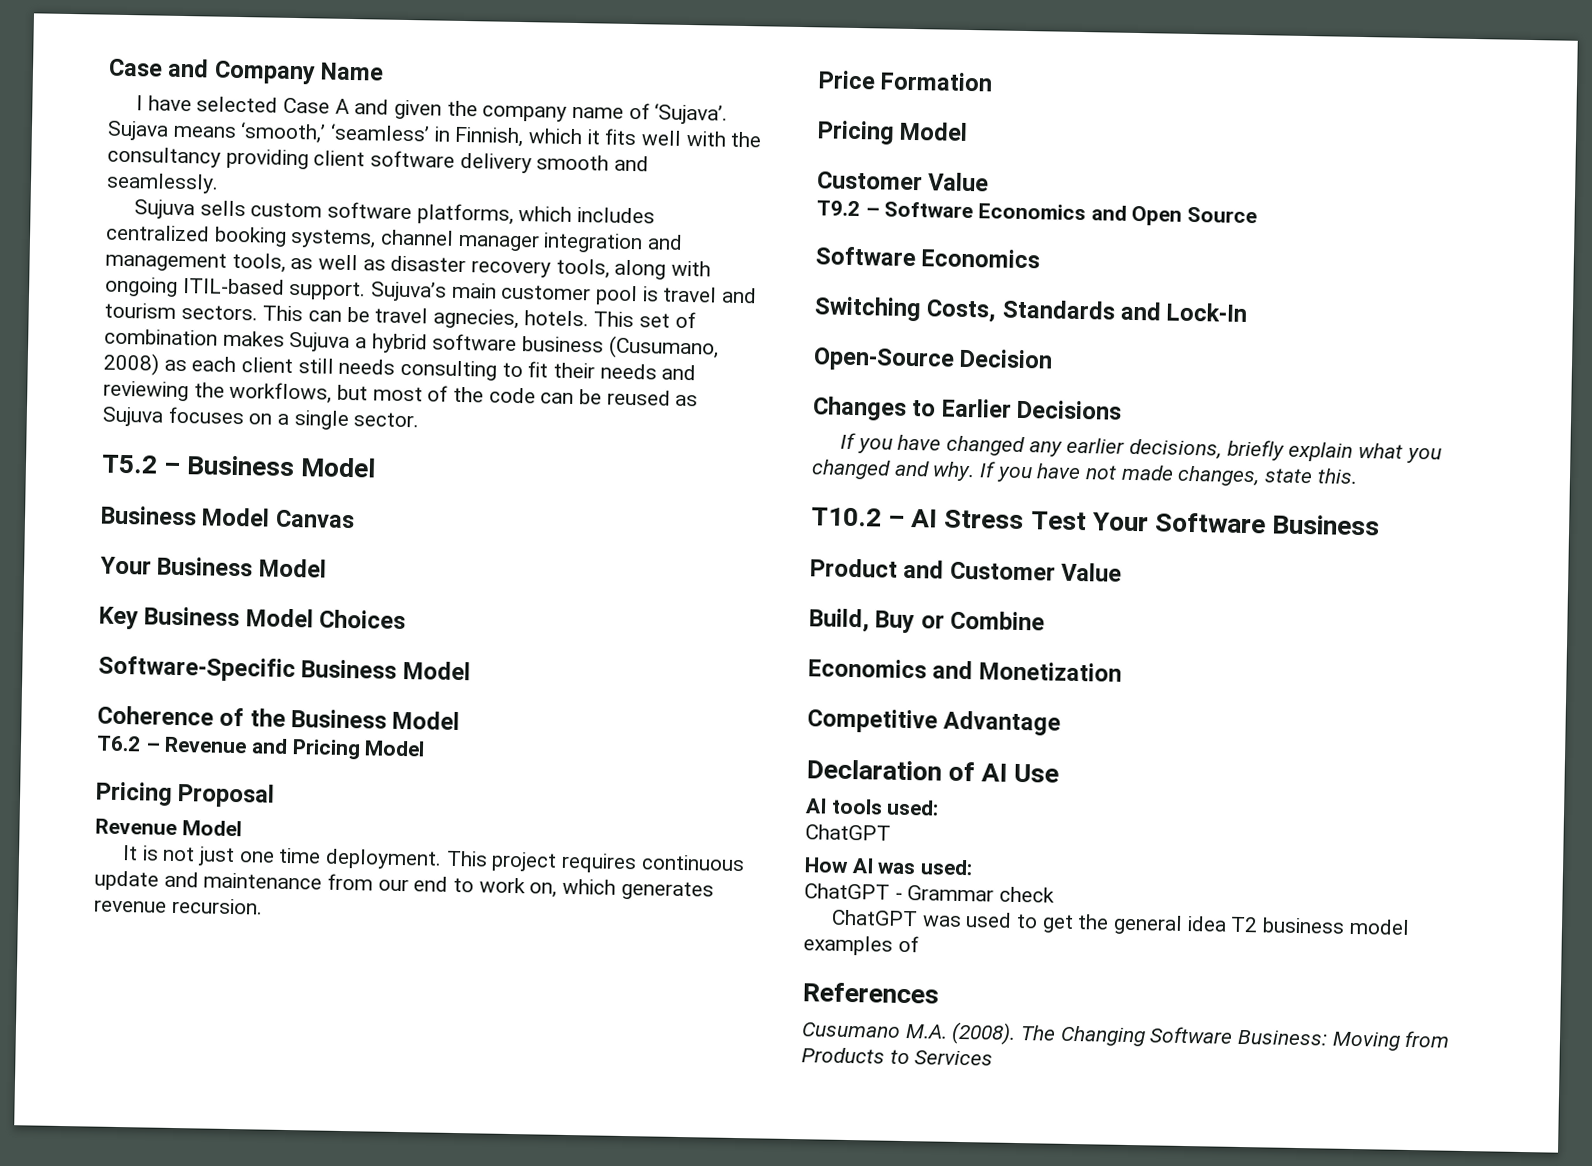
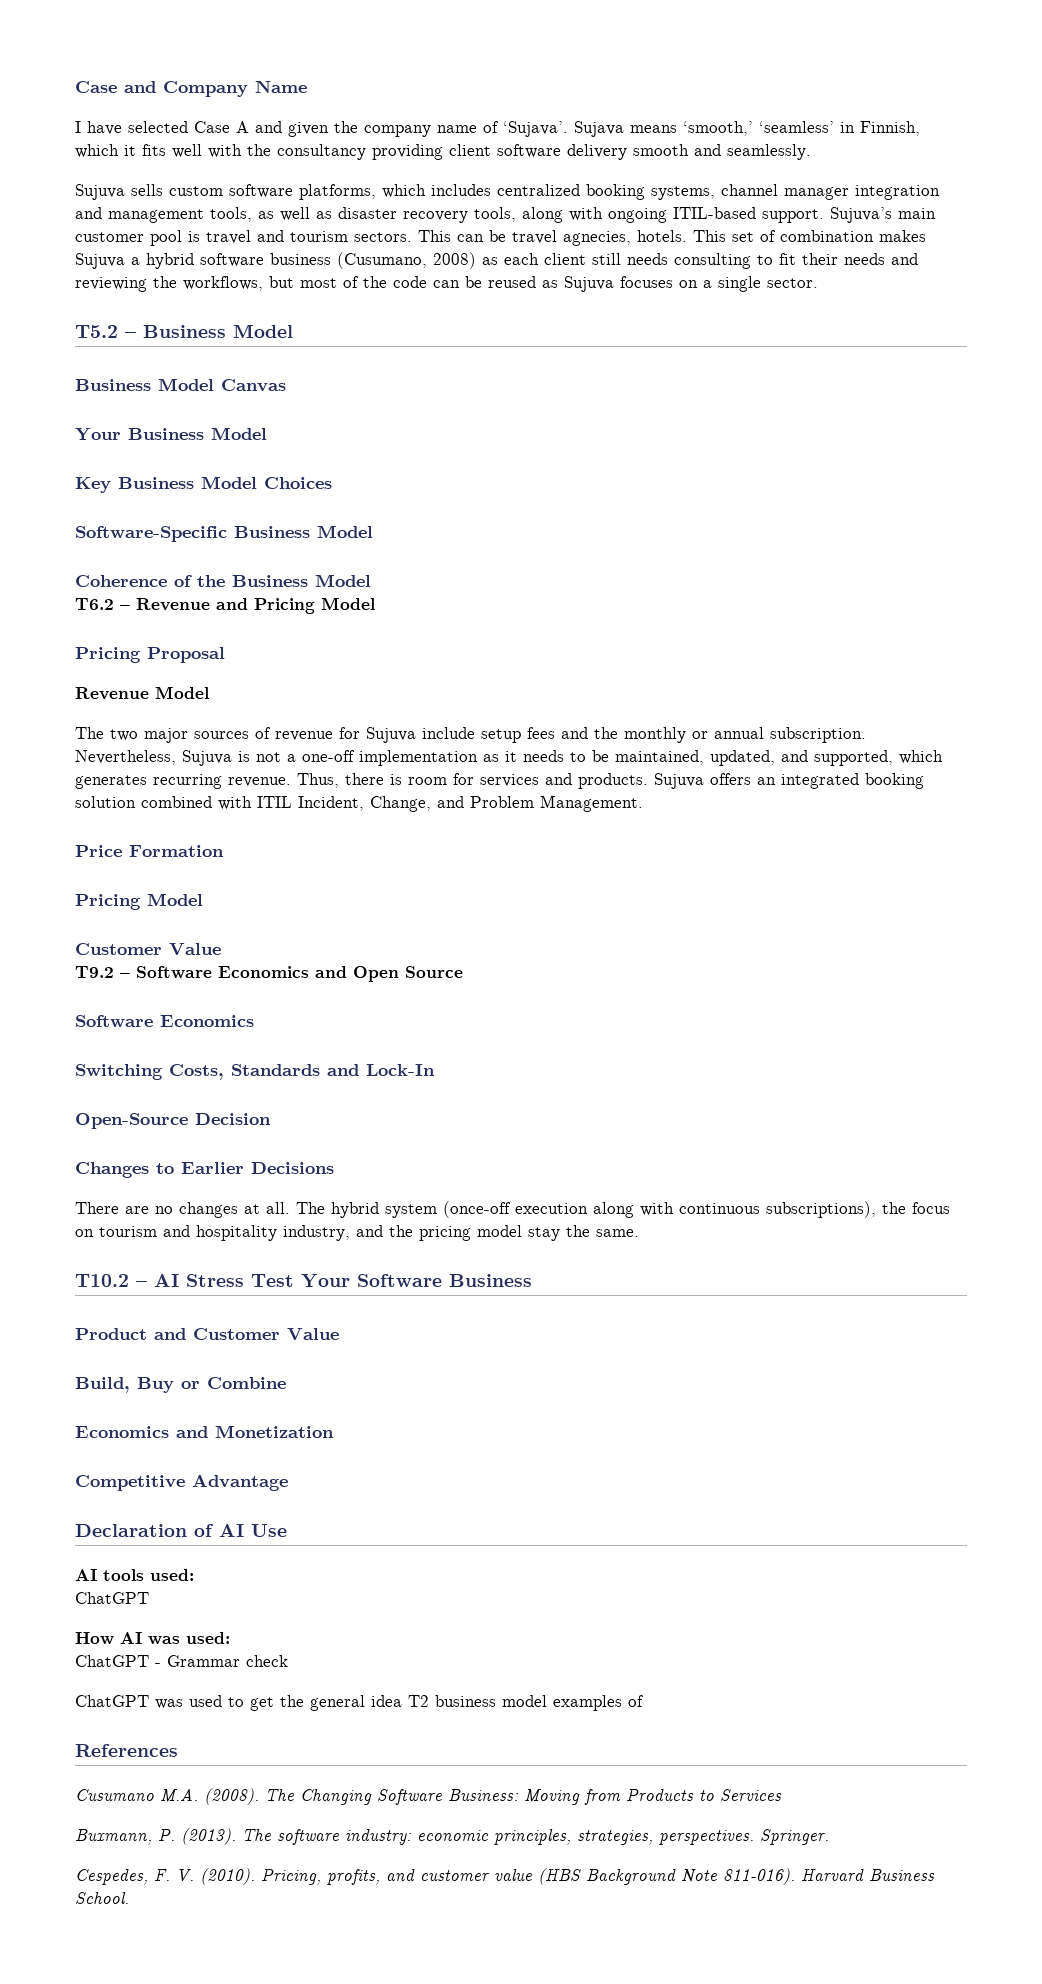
[122,845,745,874] [94,870,714,901] [94,897,263,915] It is not just one time deployment. This project requires continuous update and maintenance from our end to work on, which generates revenue recursion. -> [75,727,866,743] [75,750,943,766] [75,773,924,789] [75,795,643,812] The two major sources of revenue for Sujuva include setup fees and the monthly or annual subscription. Nevertheless, Sujuva is not a one-off implementation as it needs to be maintained, updated, and supported, which generates recurring revenue. Thus, there is room for services and products. Sujuva offers an integrated booking solution combined with ITIL Incident, Change, and Problem Management.
[840,432,1442,464] [811,459,1358,487] If you have changed any earlier decisions, briefly explain what you changed and why. If you have not made changes, state this. -> [75,1201,950,1218] [75,1225,639,1241] There are no changes at all. The hybrid system (once-off execution along with continuous subscriptions), the focus on tourism and hospitality industry, and the pricing model stay the same.
(994, 1058) none -> [75,1828,829,1845] [75,1868,935,1885] [75,1892,129,1904] // Buxmann, P. (2013). The software industry: economic principles, strategies, perspectives. Springer. // Cespedes, F. V. (2010). Pricing, profits, and customer value (HBS Background Note 811-016). Harvard Business School.

